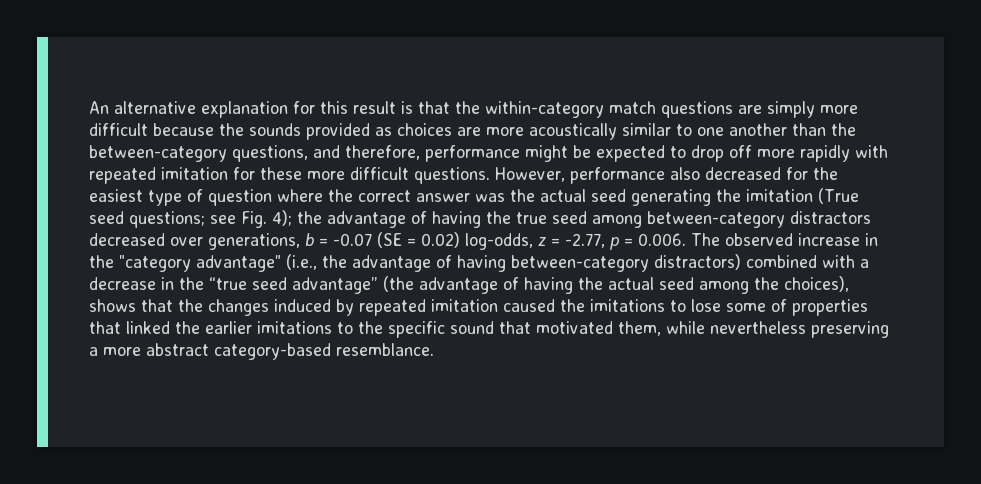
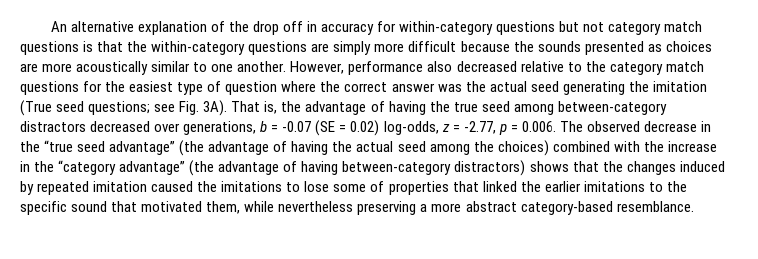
[293,101,396,114] for this result -> [210,21,703,35] [20,41,79,55] of the drop off in accuracy for within-category questions but not category match questions
[609,101,656,114] match -> (246, 48) none
[306,123,370,140] provided -> [584,41,644,55] presented
[729,123,856,136] [89,145,888,162] [89,167,781,184] another than the between-category questions, and therefore, performance might be expected to drop off more rapidly with repeated imitation for these more difficult questions. However, performance also decreased -> [237,61,704,75] [20,81,79,95] another. However, performance also decreased relative to the category match questions
[272,210,292,226] 4); -> [203,100,278,116] 3A). That is,
[798,233,878,246] [89,254,869,272] increase in the "category advantage" (i.e., the advantage of having between-category distractors) combined with a -> (640, 126) none
[784,276,849,292] choices), -> [497,140,717,156] [20,160,526,176] choices) combined with the increase in the “category advantage” (the advantage of having between-category distractors)

